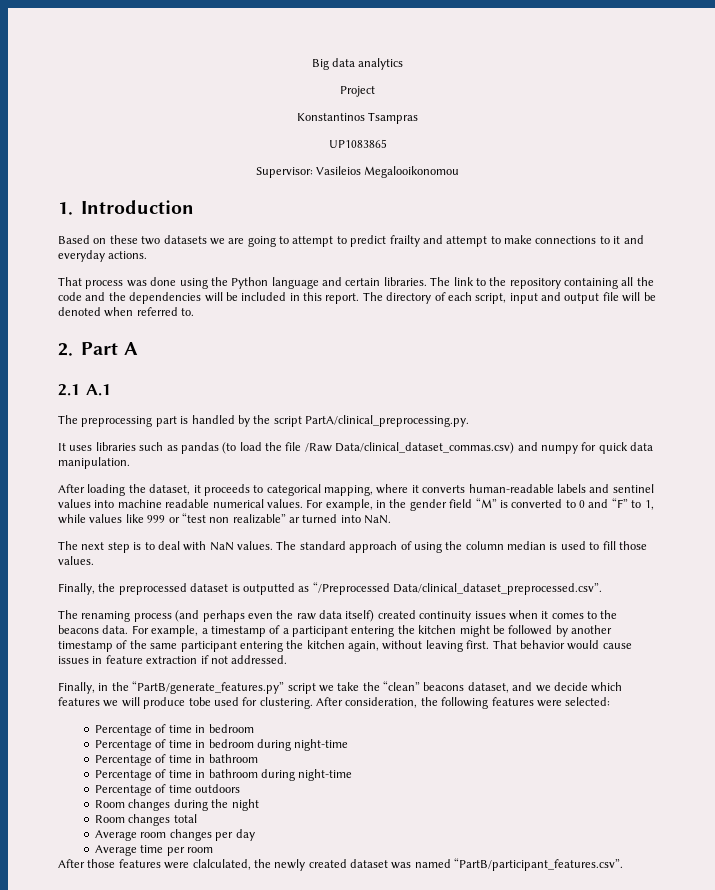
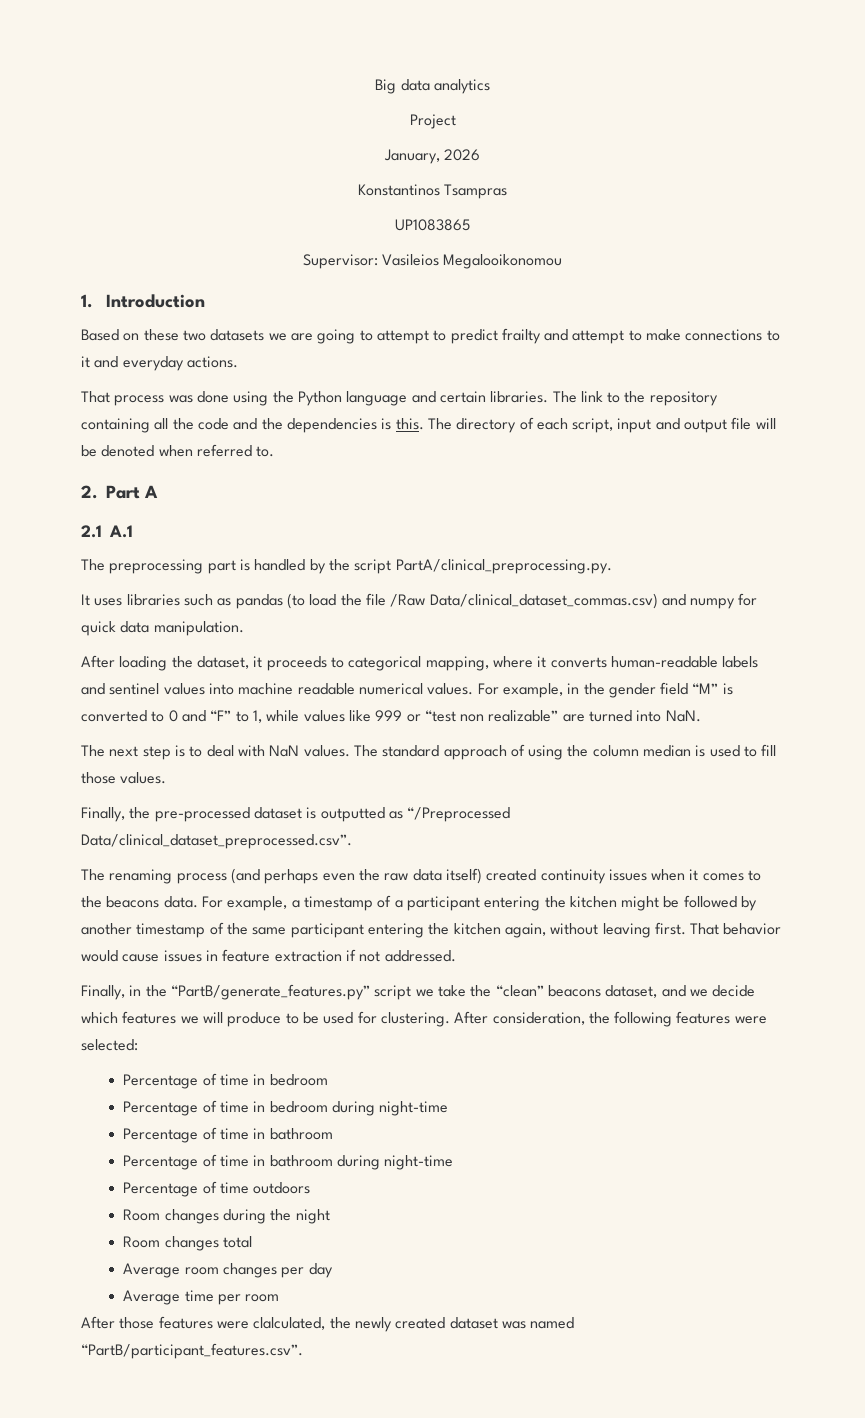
(375, 91) none -> [383,149,481,164] // January, 2026
[204,292,360,304] will be included in this report. -> [381,418,424,430] is this.
[289,517,300,523] ar -> [562,714,585,722] are
[118,583,187,595] preprocessed -> [154,807,250,822] pre-processed
[188,697,211,706] tobe -> [285,1012,319,1024] to be

